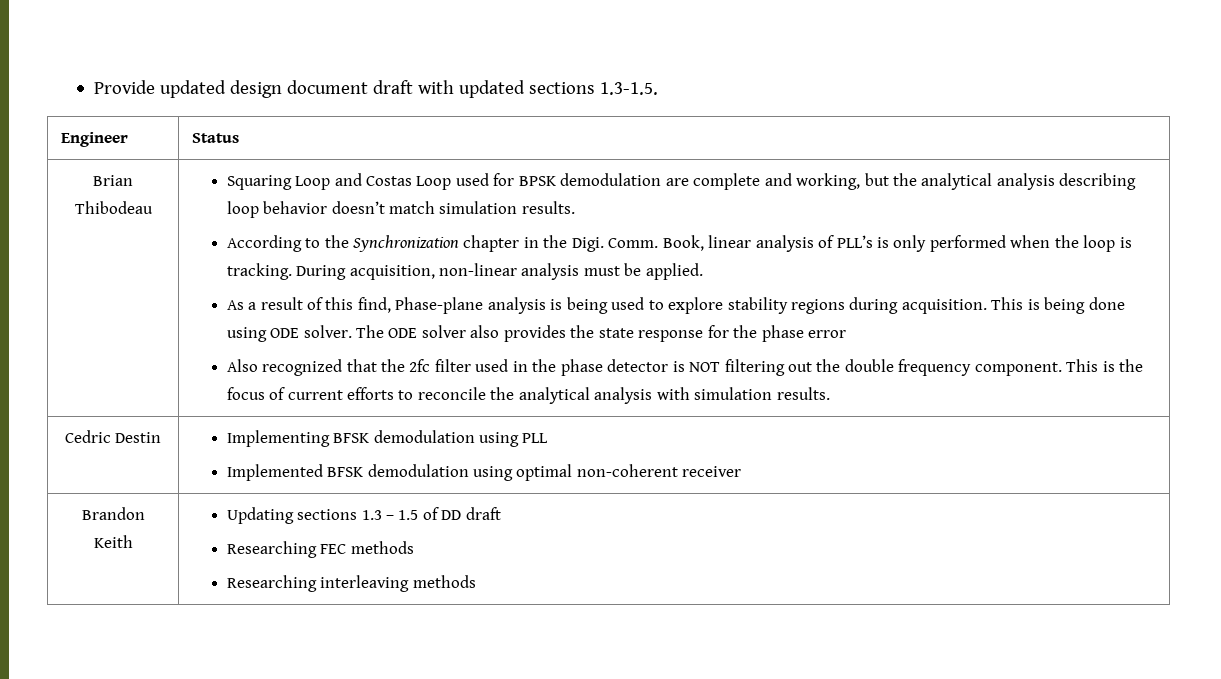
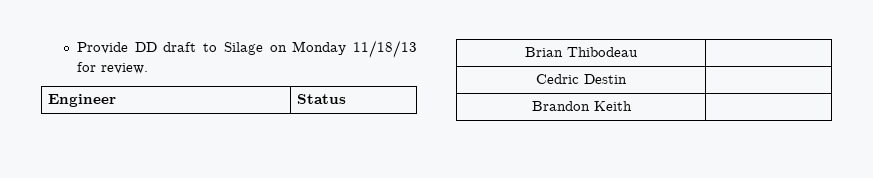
[160,80,659,98] [61,132,129,147] [192,133,240,143] [93,175,133,186] [74,201,153,214] [226,173,1137,190] [226,201,575,218] [226,235,1132,252] [226,263,703,280] [226,297,1125,314] [226,325,847,342] [226,359,1144,376] [226,387,830,404] [64,430,162,443] [226,430,549,447] [226,464,742,481] [81,507,145,520] [93,535,133,548] [226,507,501,524] [226,541,414,558] [226,575,476,592] updated design document draft with updated sections 1.3-1.5. // Engineer | Status // Brian Thibodeau | Squaring Loop and Costas Loop used for BPSK demodulation are complete and working, but the analytical analysis describing loop behavior doesn’t match simulation results. // According to the Synchronization chapter in the Digi. Comm. Book, linear analysis of PLL’s is only performed when the loop is tracking. During acquisition, non-linear analysis must be applied. // As a result of this find, Phase-plane analysis is being used to explore stability regions during acquisition. This is being done using ODE solver. The ODE solver also provides the state response for the phase error // Also recognized that the 2fc filter used in the phase detector is NOT filtering out the double frequency component. This is the focus of current efforts to reconcile the analytical analysis with simulation results. // Cedric Destin | Implementing BFSK demodulation using PLL // Implemented BFSK demodulation using optimal non-coherent receiver // Brandon Keith | Updating sections 1.3 – 1.5 of DD draft // Researching FEC methods // Researching interleaving methods -> [134,40,417,58] [76,62,148,74] [47,94,116,107] [296,94,346,104] [525,47,638,57] [536,74,627,84] [531,101,632,111] DD draft to Silage on Monday 11/18/13 for review. // Engineer | Status // Brian Thibodeau | // Cedric Destin | // Brandon Keith |

